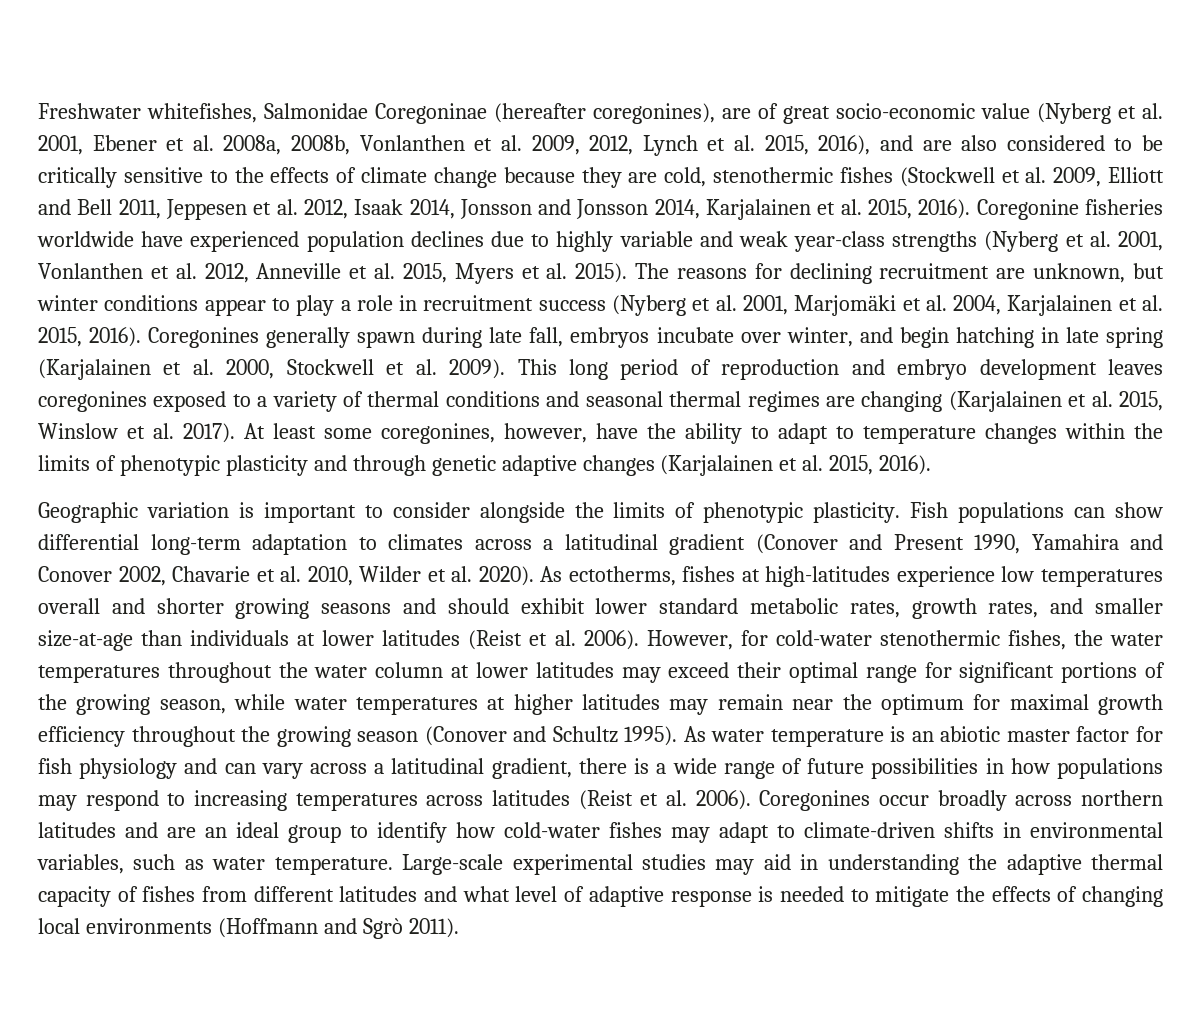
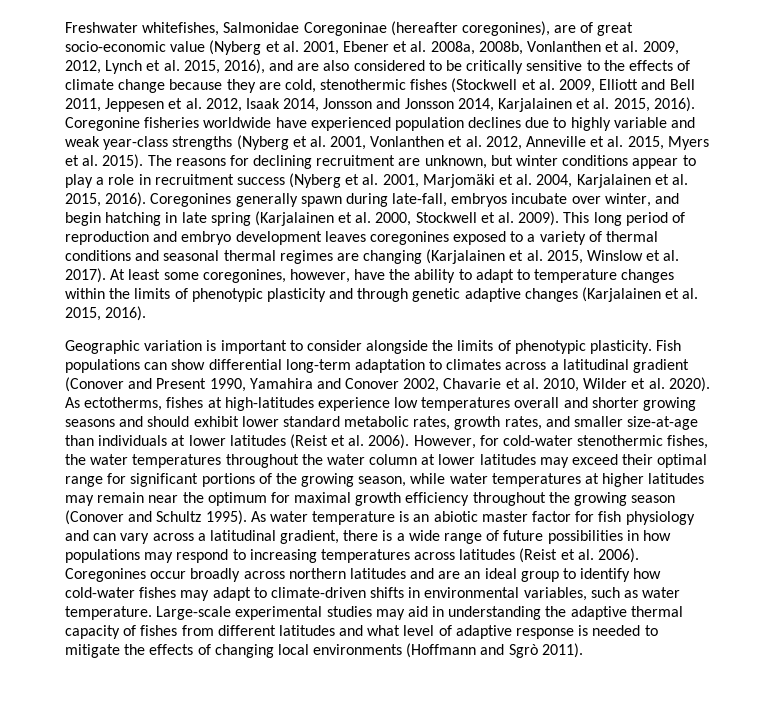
[489,327,564,347] late fall, -> [392,193,448,207] late-fall,

